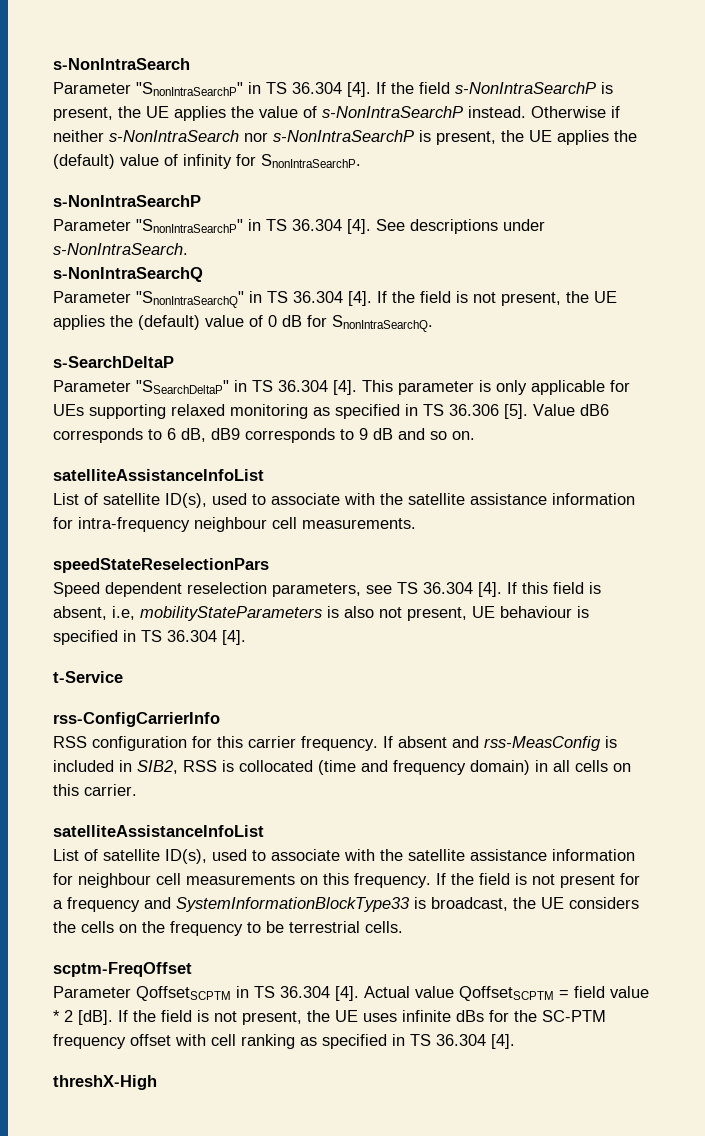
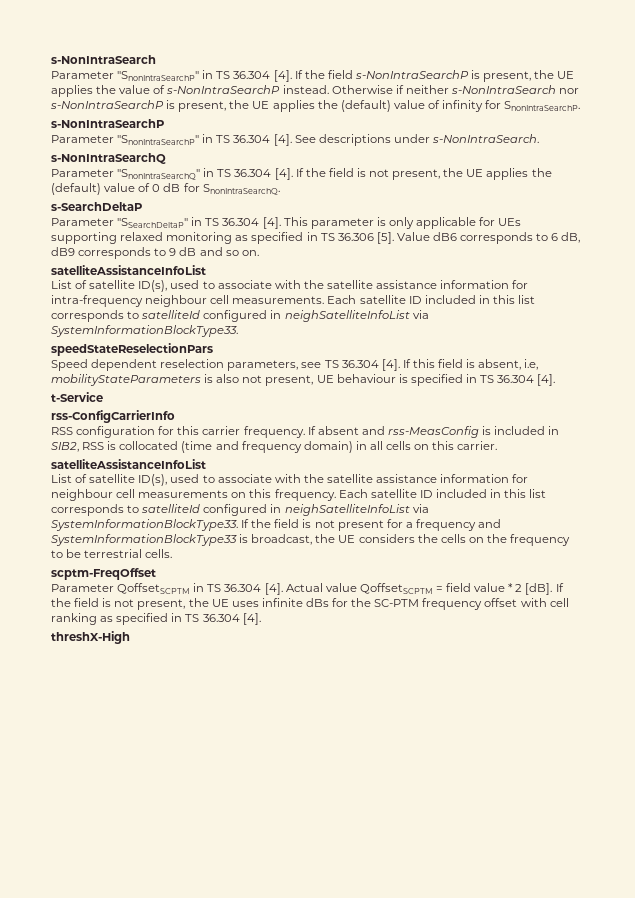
(416, 523) none -> [327,295,536,304] [51,310,429,322] [51,325,238,337] Each satellite ID included in this list corresponds to satelliteId configured in neighSatelliteInfoList via SystemInformationBlockType33.
(431, 880) none -> [338,489,547,498] [51,504,429,516] [51,519,238,531] Each satellite ID included in this list corresponds to satelliteId configured in neighSatelliteInfoList via SystemInformationBlockType33.

